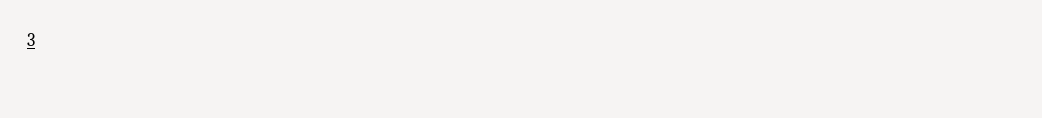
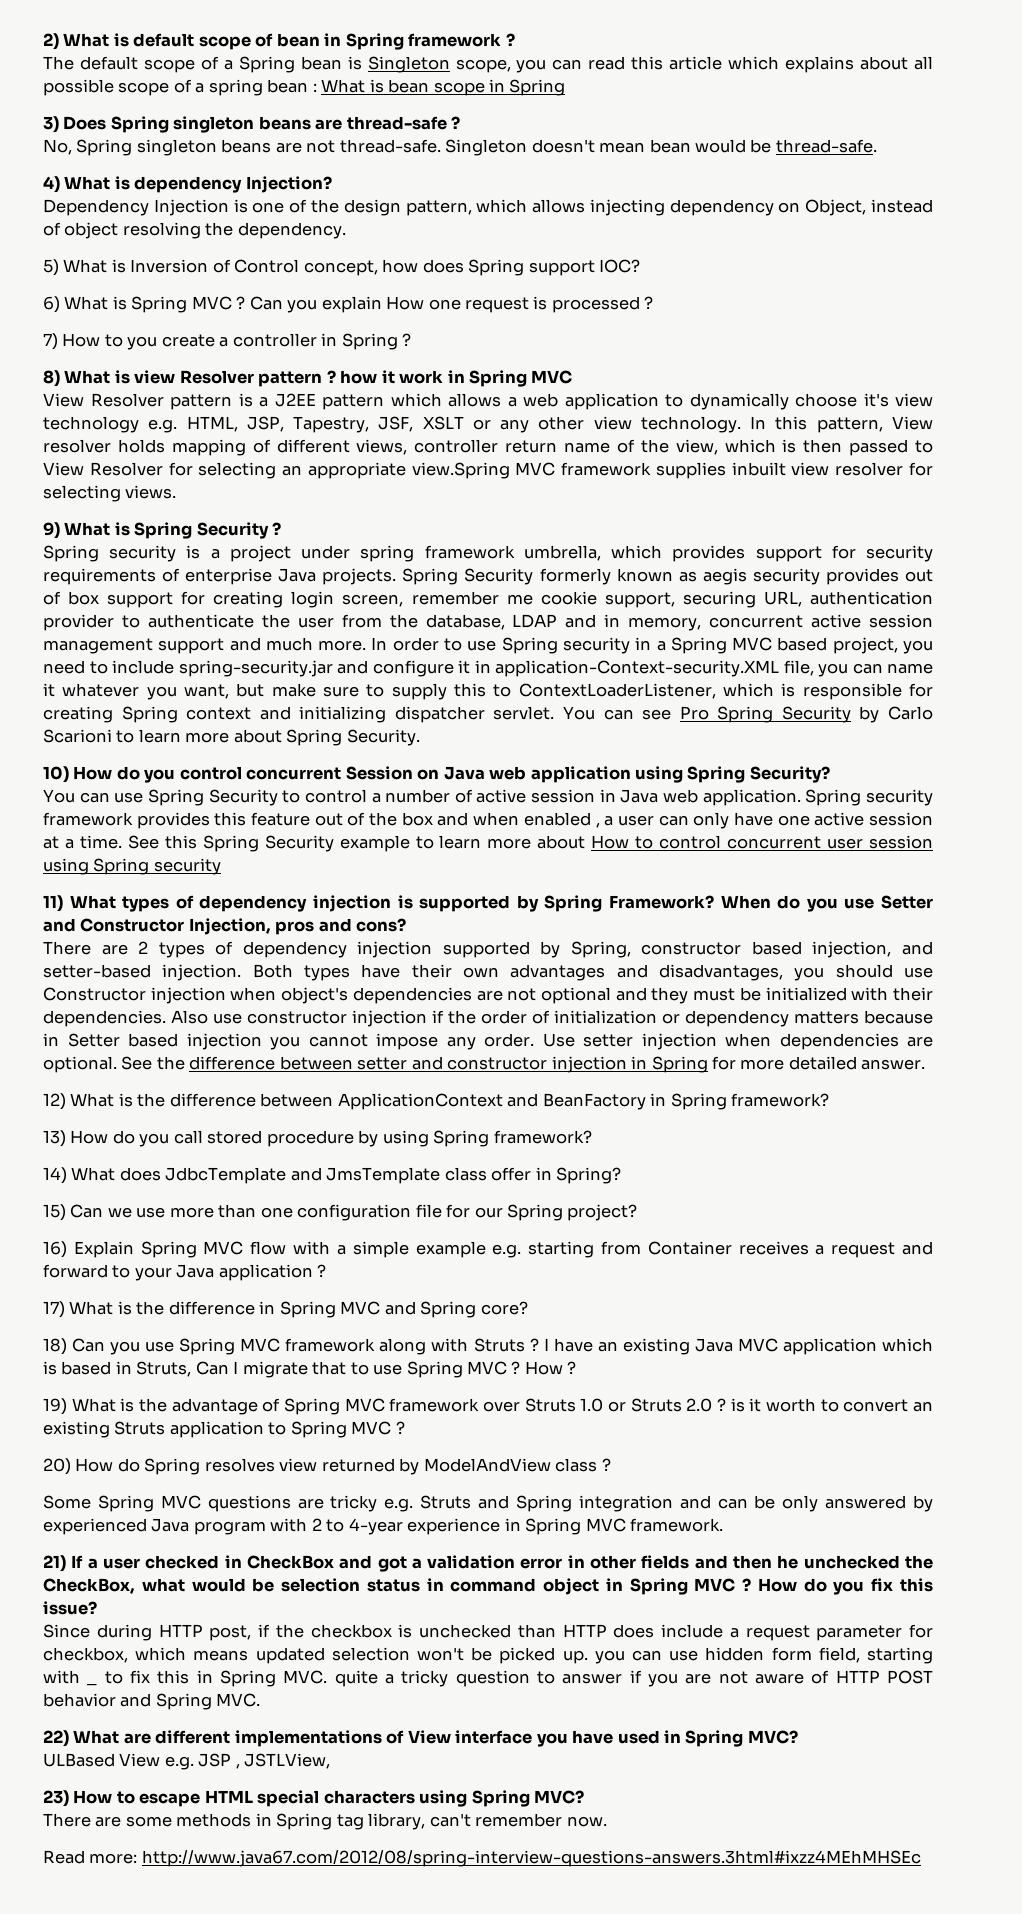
[27,33,35,46] 3 -> [43,33,515,50] [43,56,934,73] [43,79,566,96] [43,116,461,133] [43,139,877,156] [43,176,332,193] [43,199,934,216] [43,222,346,239] [43,259,641,276] [43,296,654,313] [43,333,412,350] [43,370,573,387] [43,393,933,410] [43,416,933,433] [43,439,933,456] [43,462,933,479] [43,485,177,502] [43,522,282,539] [43,545,934,562] [43,568,934,585] [43,591,934,608] [43,614,934,631] [43,637,933,654] [43,660,933,677] [43,683,933,700] [43,706,933,723] [43,729,420,746] [43,766,830,783] [43,789,933,806] [43,812,934,829] [43,835,934,852] [43,858,221,875] [43,895,934,912] [43,918,407,935] [43,941,934,958] [43,964,934,981] [43,987,933,1004] [43,1010,933,1027] [43,1033,933,1050] [43,1056,926,1073] [43,1093,830,1110] [43,1130,592,1147] [43,1167,622,1184] [43,1204,638,1221] [43,1241,933,1258] [43,1264,327,1281] [43,1301,528,1318] [43,1338,933,1355] [43,1361,577,1378] [43,1398,933,1415] [43,1421,405,1438] [43,1458,611,1475] [43,1495,933,1512] [43,1518,724,1535] [43,1555,933,1572] [43,1578,933,1595] [43,1601,97,1615] [43,1624,933,1641] [43,1647,934,1664] [43,1670,934,1687] [43,1693,261,1710] [43,1730,798,1747] [43,1753,331,1770] [43,1790,585,1807] [43,1813,607,1830] [43,1850,921,1867] 2) What is default scope of bean in Spring framework ? // The default scope of a Spring bean is Singleton scope, you can read this article which explains about all possible scope of a spring bean : What is bean scope in Spring // 3) Does Spring singleton beans are thread-safe ? // No, Spring singleton beans are not thread-safe. Singleton doesn't mean bean would be thread-safe. // 4) What is dependency Injection? // Dependency Injection is one of the design pattern, which allows injecting dependency on Object, instead of object resolving the dependency. // 5) What is Inversion of Control concept, how does Spring support IOC? // 6) What is Spring MVC ? Can you explain How one request is processed ? // 7) How to you create a controller in Spring ? // 8) What is view Resolver pattern ? how it work in Spring MVC // View Resolver pattern is a J2EE pattern which allows a web application to dynamically choose it's view technology e.g. HTML, JSP, Tapestry, JSF, XSLT or any other view technology. In this pattern, View resolver holds mapping of different views, controller return name of the view, which is then passed to View Resolver for selecting an appropriate view.Spring MVC framework supplies inbuilt view resolver for selecting views. // 9) What is Spring Security ? // Spring security is a project under spring framework umbrella, which provides support for security requirements of enterprise Java projects. Spring Security formerly known as aegis security provides out of box support for creating login screen, remember me cookie support, securing URL, authentication provider to authenticate the user from the database, LDAP and in memory, concurrent active session management support and much more. In order to use Spring security in a Spring MVC based project, you need to include spring-security.jar and configure it in application-Context-security.XML file, you can name it whatever you want, but make sure to supply this to ContextLoaderListener, which is responsible for creating Spring context and initializing dispatcher servlet. You can see Pro Spring Security by Carlo Scarioni to learn more about Spring Security. // 10) How do you control concurrent Session on Java web application using Spring Security? // You can use Spring Security to control a number of active session in Java web application. Spring security framework provides this feature out of the box and when enabled , a user can only have one active session at a time. See this Spring Security example to learn more about How to control concurrent user session using Spring security // 11) What types of dependency injection is supported by Spring Framework? When do you use Setter and Constructor Injection, pros and cons? // There are 2 types of dependency injection supported by Spring, constructor based injection, and setter-based injection. Both types have their own advantages and disadvantages, you should use Constructor injection when object's dependencies are not optional and they must be initialized with their dependencies. Also use constructor injection if the order of initialization or dependency matters because in Setter based injection you cannot impose any order. Use setter injection when dependencies are optional. See the difference between setter and constructor injection in Spring for more detailed answer. // 12) What is the difference between ApplicationContext and BeanFactory in Spring framework? // 13) How do you call stored procedure by using Spring framework? // 14) What does JdbcTemplate and JmsTemplate class offer in Spring? // 15) Can we use more than one configuration file for our Spring project? // 16) Explain Spring MVC flow with a simple example e.g. starting from Container receives a request and forward to your Java application ? // 17) What is the difference in Spring MVC and Spring core? // 18) Can you use Spring MVC framework along with Struts ? I have an existing Java MVC application which is based in Struts, Can I migrate that to use Spring MVC ? How ? // 19) What is the advantage of Spring MVC framework over Struts 1.0 or Struts 2.0 ? is it worth to convert an existing Struts application to Spring MVC ? // 20) How do Spring resolves view returned by ModelAndView class ? // Some Spring MVC questions are tricky e.g. Struts and Spring integration and can be only answered by experienced Java program with 2 to 4-year experience in Spring MVC framework. // 21) If a user checked in CheckBox and got a validation error in other fields and then he unchecked the CheckBox, what would be selection status in command object in Spring MVC ? How do you fix this issue? // Since during HTTP post, if the checkbox is unchecked than HTTP does include a request parameter for checkbox, which means updated selection won't be picked up. you can use hidden form field, starting with _ to fix this in Spring MVC. quite a tricky question to answer if you are not aware of HTTP POST behavior and Spring MVC. // 22) What are different implementations of View interface you have used in Spring MVC? // ULBased View e.g. JSP , JSTLView, // 23) How to escape HTML special characters using Spring MVC? // There are some methods in Spring tag library, can't remember now. // Read more: http://www.java67.com/2012/08/spring-interview-questions-answers.3html#ixzz4MEhMHSEc

